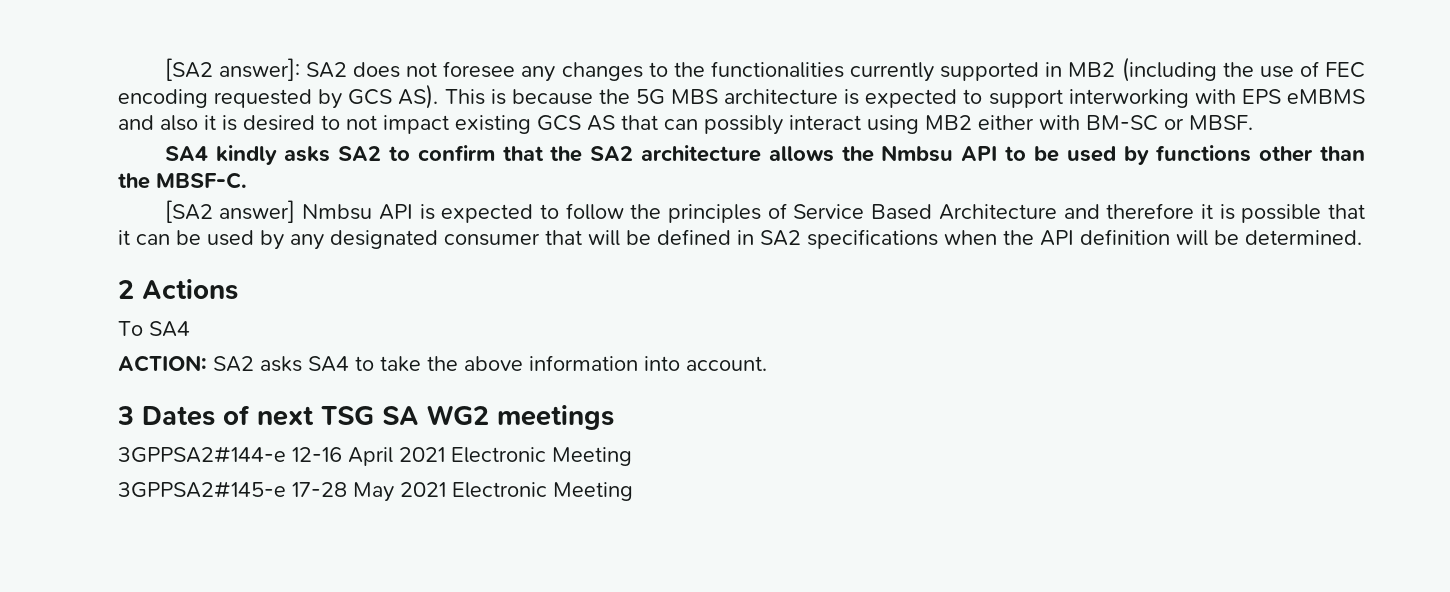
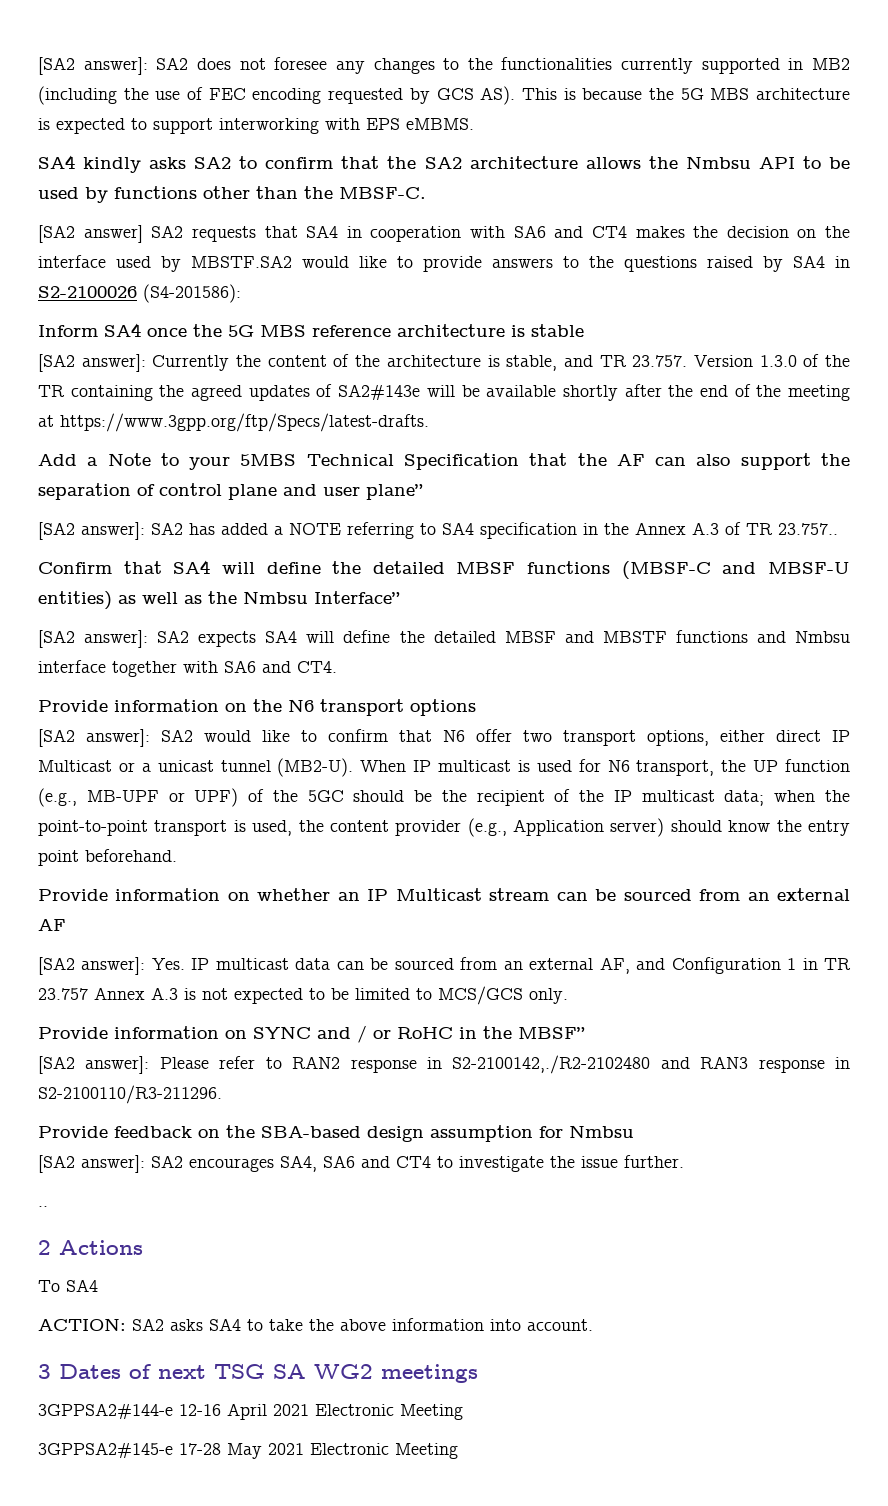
[1286,89,1365,104] [118,115,1253,135] eMBMS and also it is desired to not impact existing GCS AS that can possibly interact using MB2 either with BM-SC or MBSF. -> [406,118,474,130] eMBMS.
[302,203,1366,223] [118,229,1362,250] Nmbsu API is expected to follow the principles of Service Based Architecture and therefore it is possible that it can be used by any designated consumer that will be defined in SA2 specifications when the API definition will be determined. -> [151,225,850,242] [38,255,850,272] [38,284,241,303] [38,323,584,337] [38,354,850,372] [38,384,850,401] [38,413,429,432] [38,453,851,470] [38,483,423,500] [38,522,838,540] [38,560,850,579] [38,591,400,610] [38,630,850,648] [38,660,337,677] [38,699,476,716] [38,729,850,747] [38,758,850,777] [38,788,850,807] [38,818,850,837] [38,849,177,866] [38,888,850,901] [38,919,66,931] [38,957,852,975] [38,986,568,1005] [38,1025,585,1043] [38,1055,850,1074] [38,1085,222,1104] [38,1125,634,1142] [38,1155,684,1173] [38,1206,48,1207] SA2 requests that SA4 in cooperation with SA6 and CT4 makes the decision on the interface used by MBSTF.SA2 would like to provide answers to the questions raised by SA4 in S2-2100026 (S4-201586): // Inform SA4 once the 5G MBS reference architecture is stable // [SA2 answer]: Currently the content of the architecture is stable, and TR 23.757. Version 1.3.0 of the TR containing the agreed updates of SA2#143e will be available shortly after the end of the meeting at https://www.3gpp.org/ftp/Specs/latest-drafts. // Add a Note to your 5MBS Technical Specification that the AF can also support the separation of control plane and user plane” // [SA2 answer]: SA2 has added a NOTE referring to SA4 specification in the Annex A.3 of TR 23.757.. // Confirm that SA4 will define the detailed MBSF functions (MBSF-C and MBSF-U entities) as well as the Nmbsu Interface” // [SA2 answer]: SA2 expects SA4 will define the detailed MBSF and MBSTF functions and Nmbsu interface together with SA6 and CT4. // Provide information on the N6 transport options // [SA2 answer]: SA2 would like to confirm that N6 offer two transport options, either direct IP Multicast or a unicast tunnel (MB2-U). When IP multicast is used for N6 transport, the UP function (e.g., MB-UPF or UPF) of the 5GC should be the recipient of the IP multicast data; when the point-to-point transport is used, the content provider (e.g., Application server) should know the entry point beforehand. // Provide information on whether an IP Multicast stream can be sourced from an external AF // [SA2 answer]: Yes. IP multicast data can be sourced from an external AF, and Configuration 1 in TR 23.757 Annex A.3 is not expected to be limited to MCS/GCS only. // Provide information on SYNC and / or RoHC in the MBSF” // [SA2 answer]: Please refer to RAN2 response in S2-2100142,./R2-2102480 and RAN3 response in S2-2100110/R3-211296. // Provide feedback on the SBA-based design assumption for Nmbsu // [SA2 answer]: SA2 encourages SA4, SA6 and CT4 to investigate the issue further. // ..

